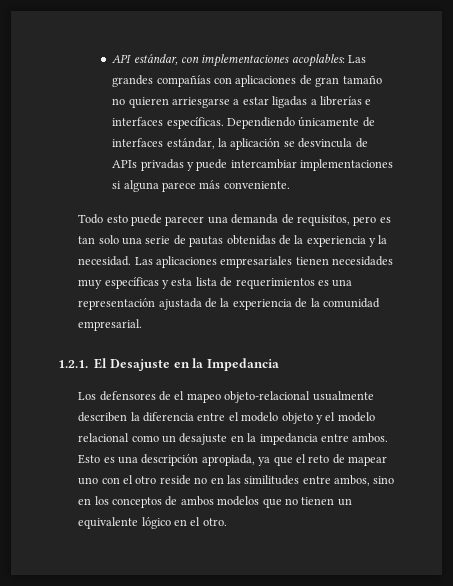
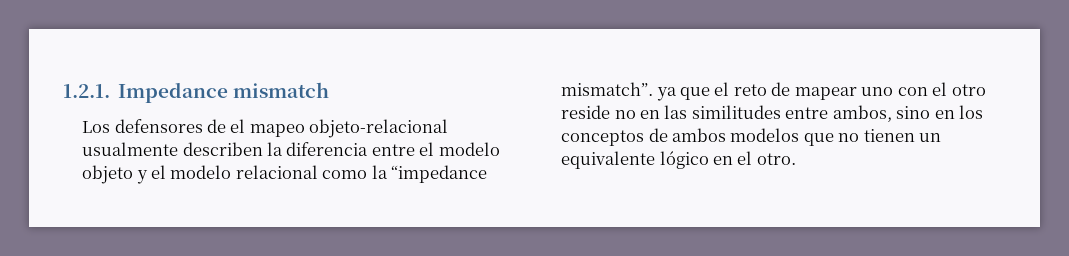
[112,54,367,67] [112,75,382,87] [112,96,372,108] [112,116,375,129] [112,138,368,150] [112,159,394,171] [112,180,290,192] [78,214,391,226] [78,235,388,247] [78,256,394,268] [78,277,353,289] [78,298,380,310] [78,319,143,331] [58,358,279,371] API estándar, con implementaciones acoplables: Las grandes compañías con aplicaciones de gran tamaño no quieren arriesgarse a estar ligadas a librerías e interfaces específicas. Dependiendo únicamente de interfaces estándar, la aplicación se desvincula de APIs privadas y puede intercambiar implementaciones si alguna parece más conveniente. // Todo esto puede parecer una demanda de requisitos, pero es tan solo una serie de pautas obtenidas de la experiencia y la necesidad. Las aplicaciones empresariales tienen necesidades muy específicas y esta lista de requerimientos es una representación ajustada de la experiencia de la comunidad empresarial. // 1.2.1. El Desajuste en la Impedancia -> [63,82,330,103] 1.2.1. Impedance mismatch
[162,433,389,445] [78,454,255,466] un desajuste en la impedancia entre ambos. Esto es una descripción apropiada, -> [371,165,488,183] [561,82,654,96] la “impedance mismatch”.

